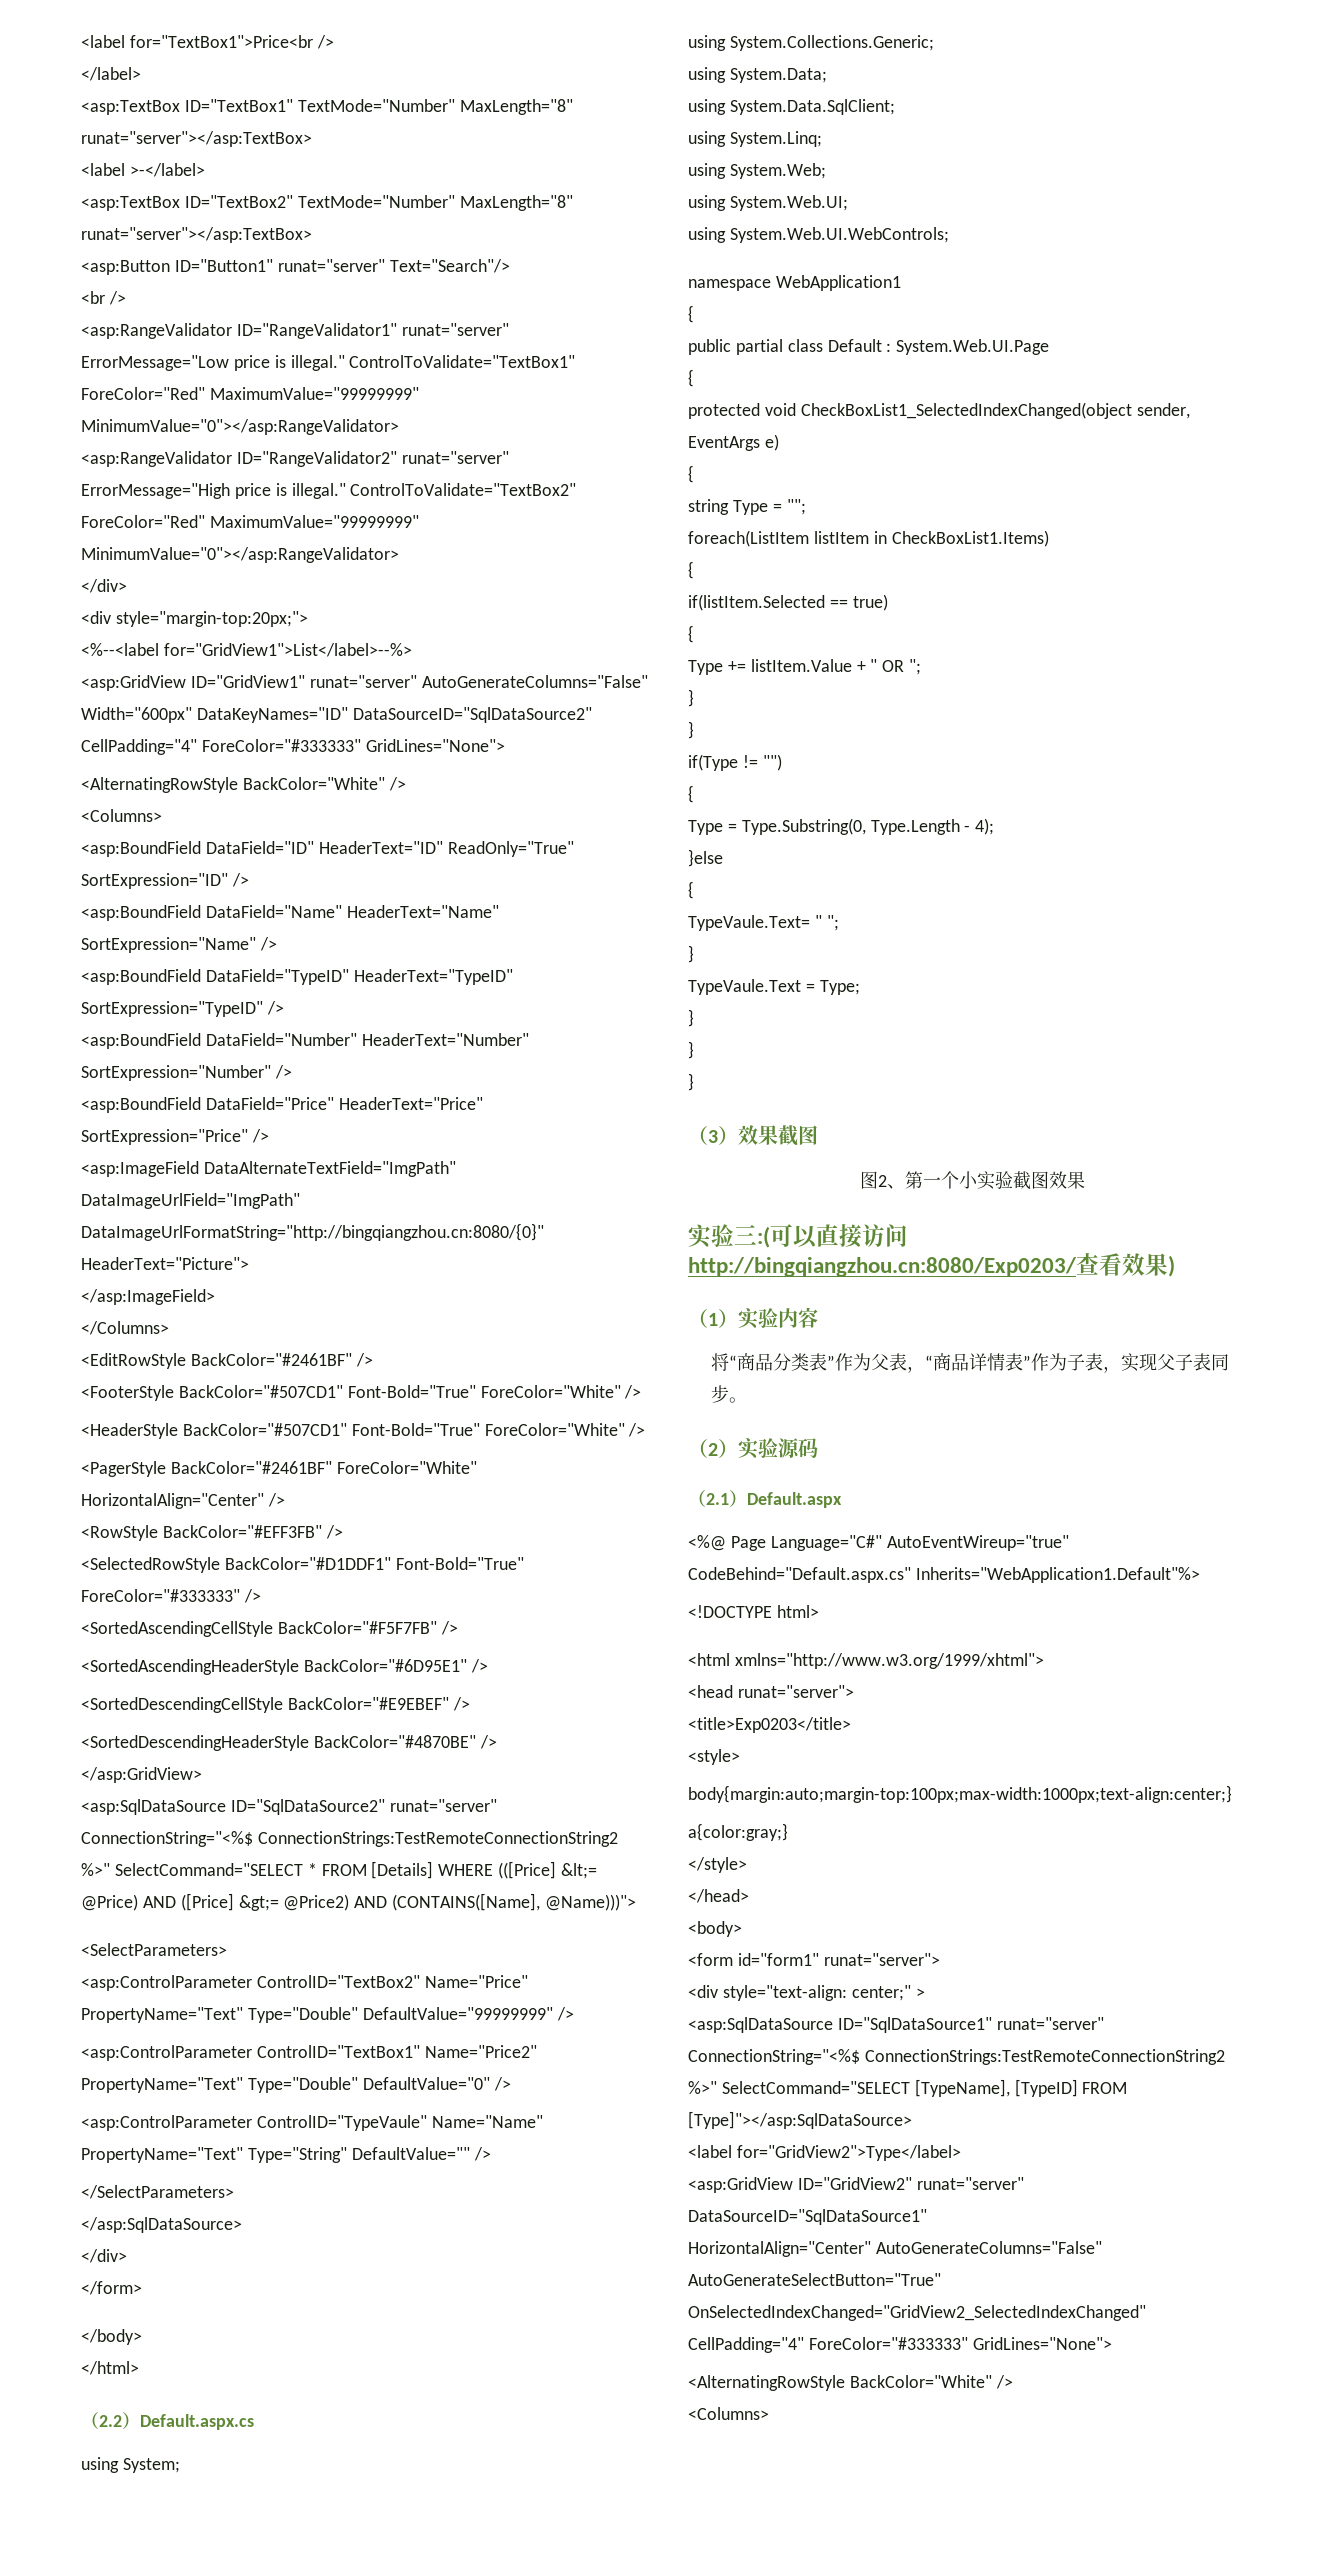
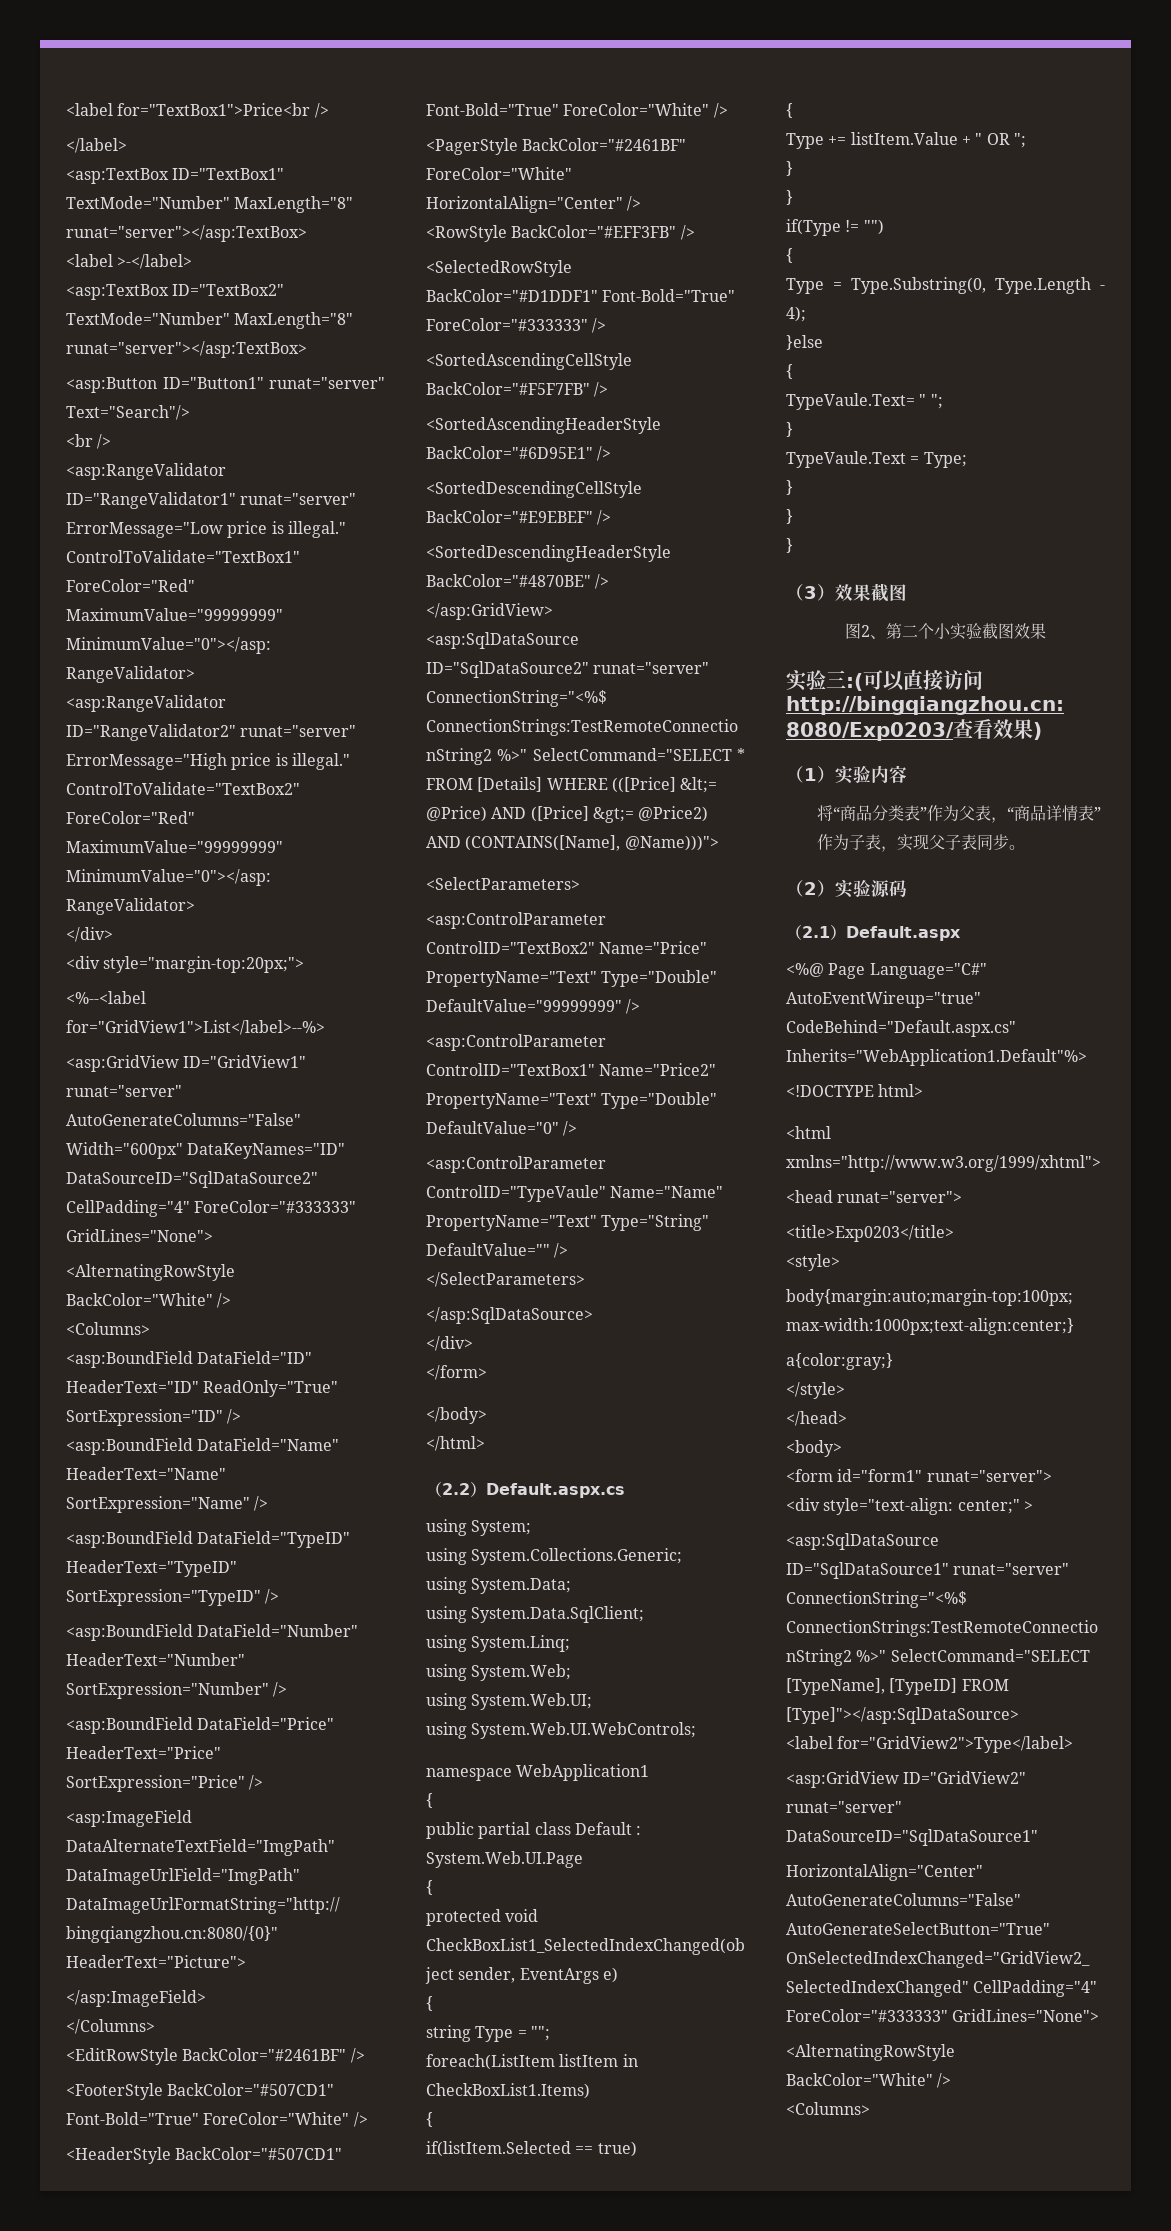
[922,1177,941,1187] 一 -> [902,625,918,637] 二

